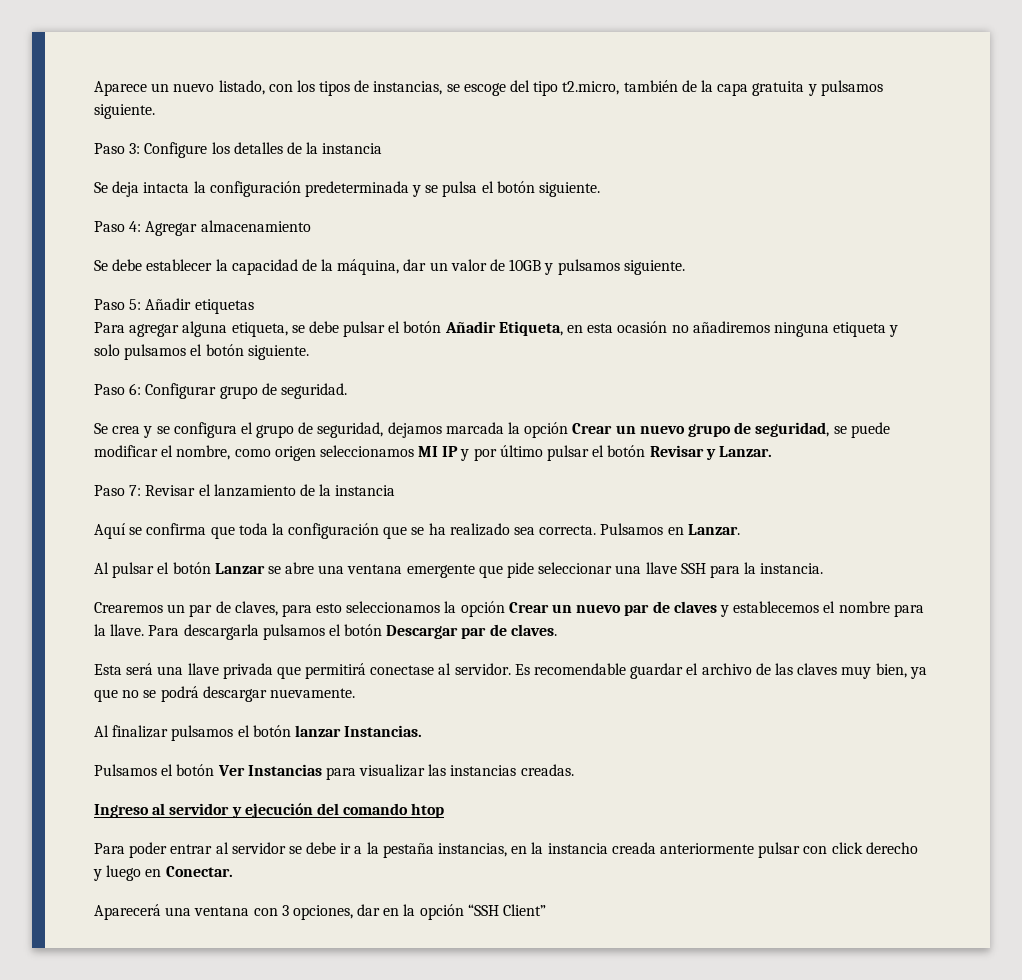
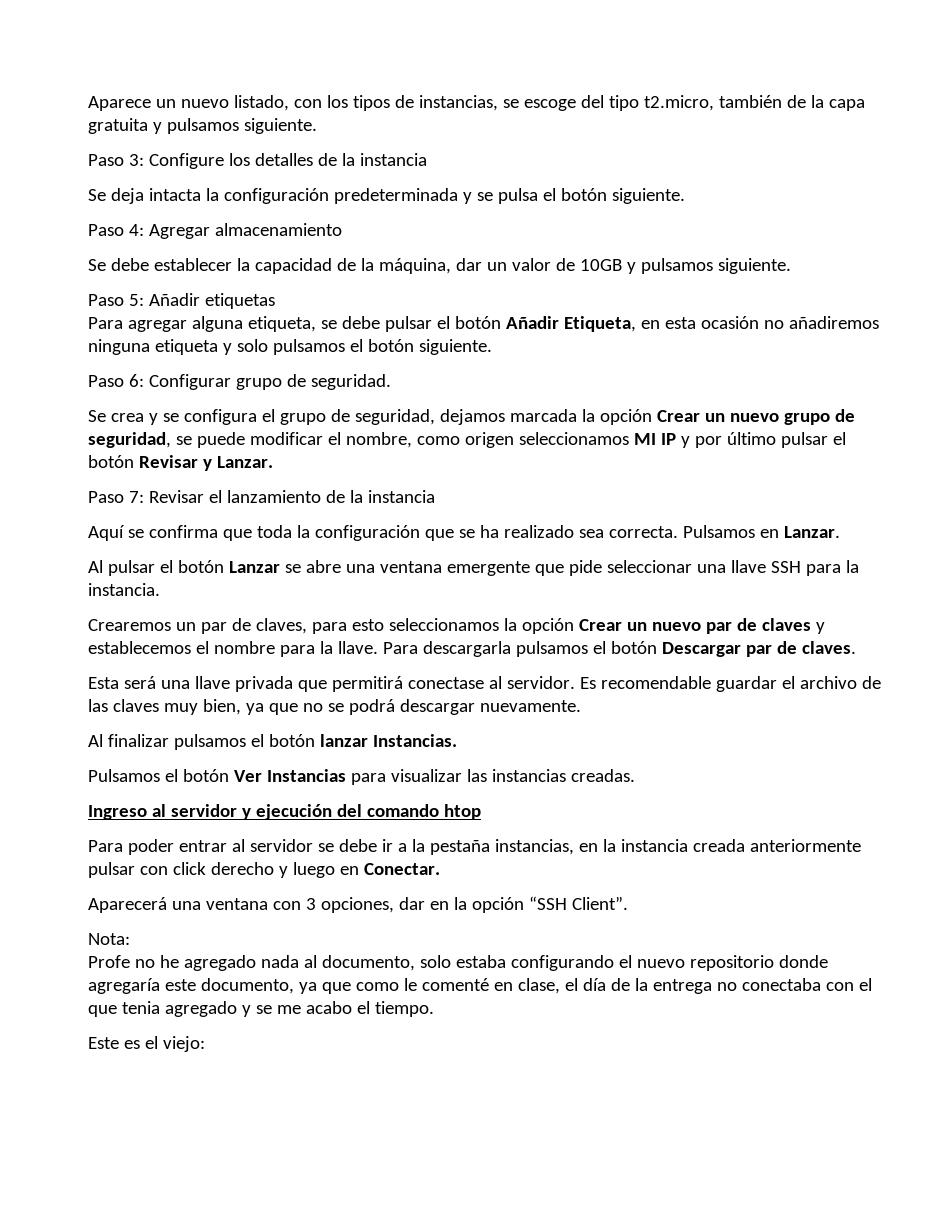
[503,904,547,916] Client” -> [571,896,628,910] [88,933,130,945] [88,955,828,971] [88,978,872,994] [88,1001,434,1017] [88,1036,205,1052] Client”. // Nota: // Profe no he agregado nada al documento, solo estaba configurando el nuevo repositorio donde agregaría este documento, ya que como le comenté en clase, el día de la entrega no conectaba con el que tenia agregado y se me acabo el tiempo. // Este es el viejo:

